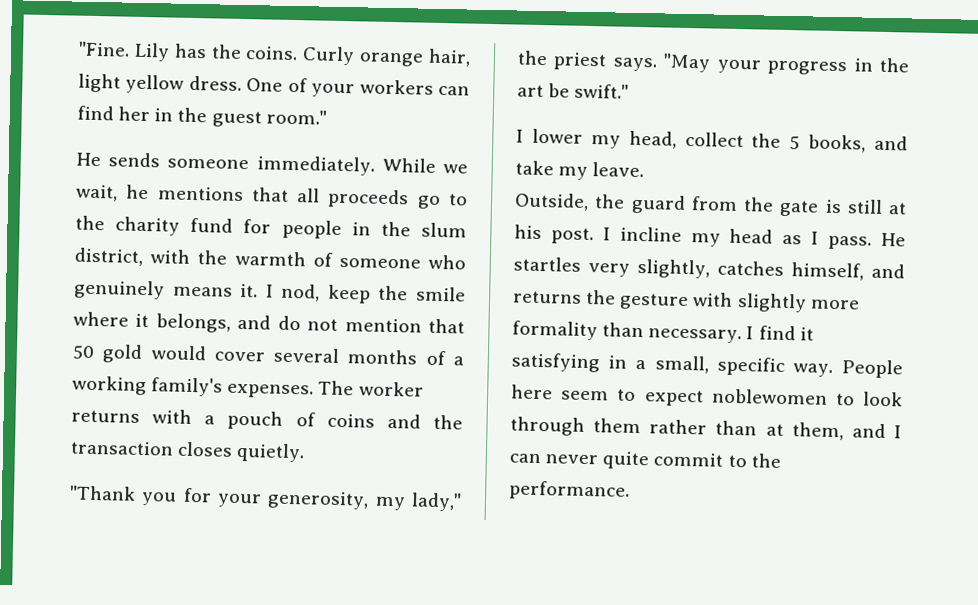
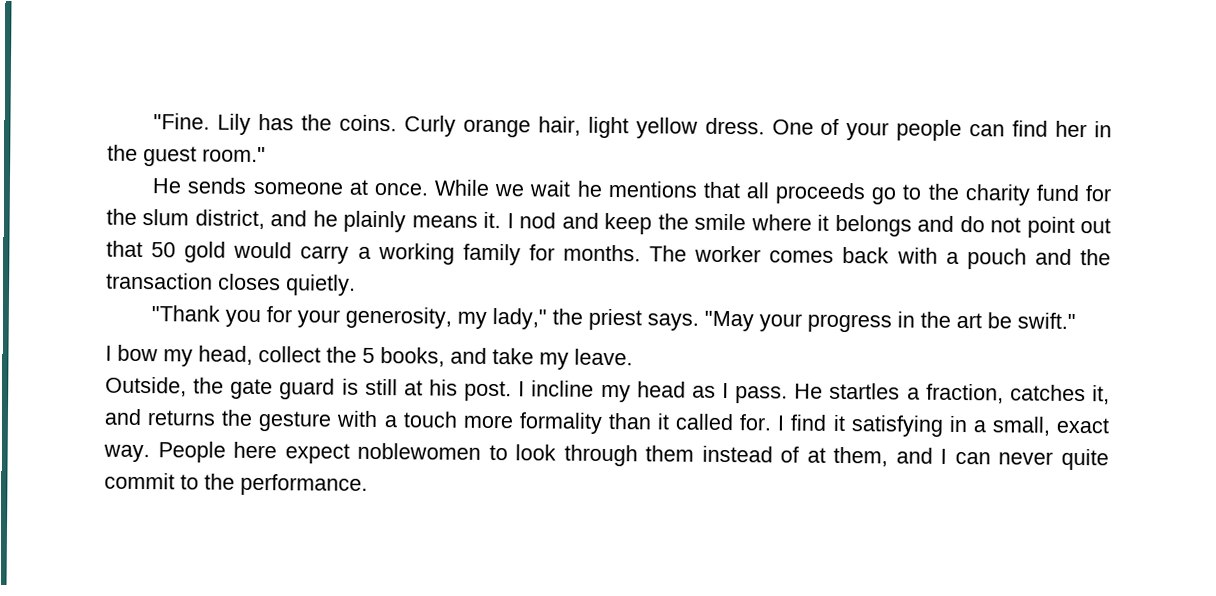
[359,79,434,95] workers -> [896,119,963,142] people
[256,155,375,176] immediately. -> [348,179,428,196] at once.
[75,184,118,202] wait, -> [529,180,572,197] wait
[281,219,371,239] people in -> (1111, 193) none
[150,249,467,270] [74,279,165,300] with the warmth of someone who genuinely -> [270,210,407,233] and he plainly
[280,283,321,302] nod, -> [519,212,599,229] nod and
[155,313,231,333] belongs, -> [834,214,912,237] belongs
[344,318,422,333] mention -> [1026,216,1111,238] point out
[213,347,464,366] [72,375,424,399] [71,409,140,423] cover several months of a working family's expenses. The worker returns -> [300,243,890,266] carry a working family for months. The worker comes back
[295,412,375,428] of coins -> (1027, 259) none
[531,128,583,144] lower -> [117,344,158,362] bow
[630,194,820,217] guard from the gate -> [230,378,336,400] gate guard
[588,259,864,281] very slightly, catches himself, -> [906,383,1110,405] a fraction, catches it,
[736,293,807,313] slightly -> [383,411,458,428] a touch
[648,328,743,344] necessary. -> [657,413,773,431] it called for.
[716,356,785,376] specific -> [1056,417,1110,434] exact
[561,388,637,401] seem to -> (278, 450) none
[649,419,758,436] rather than -> [701,445,800,463] instead of

